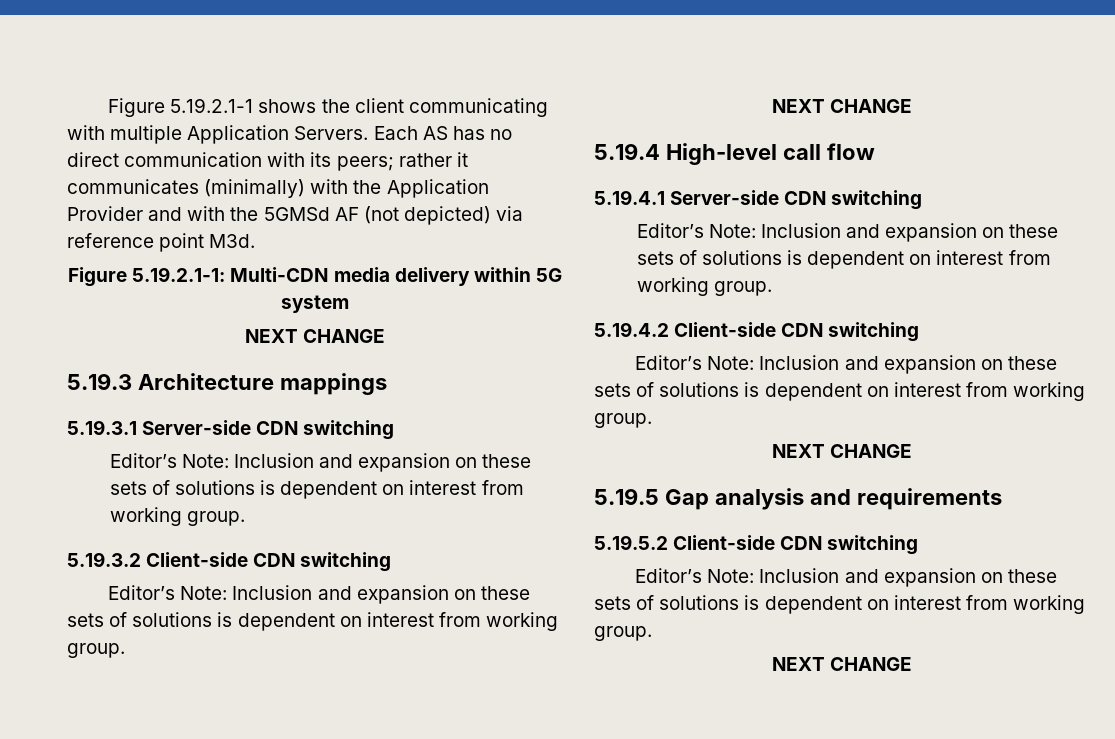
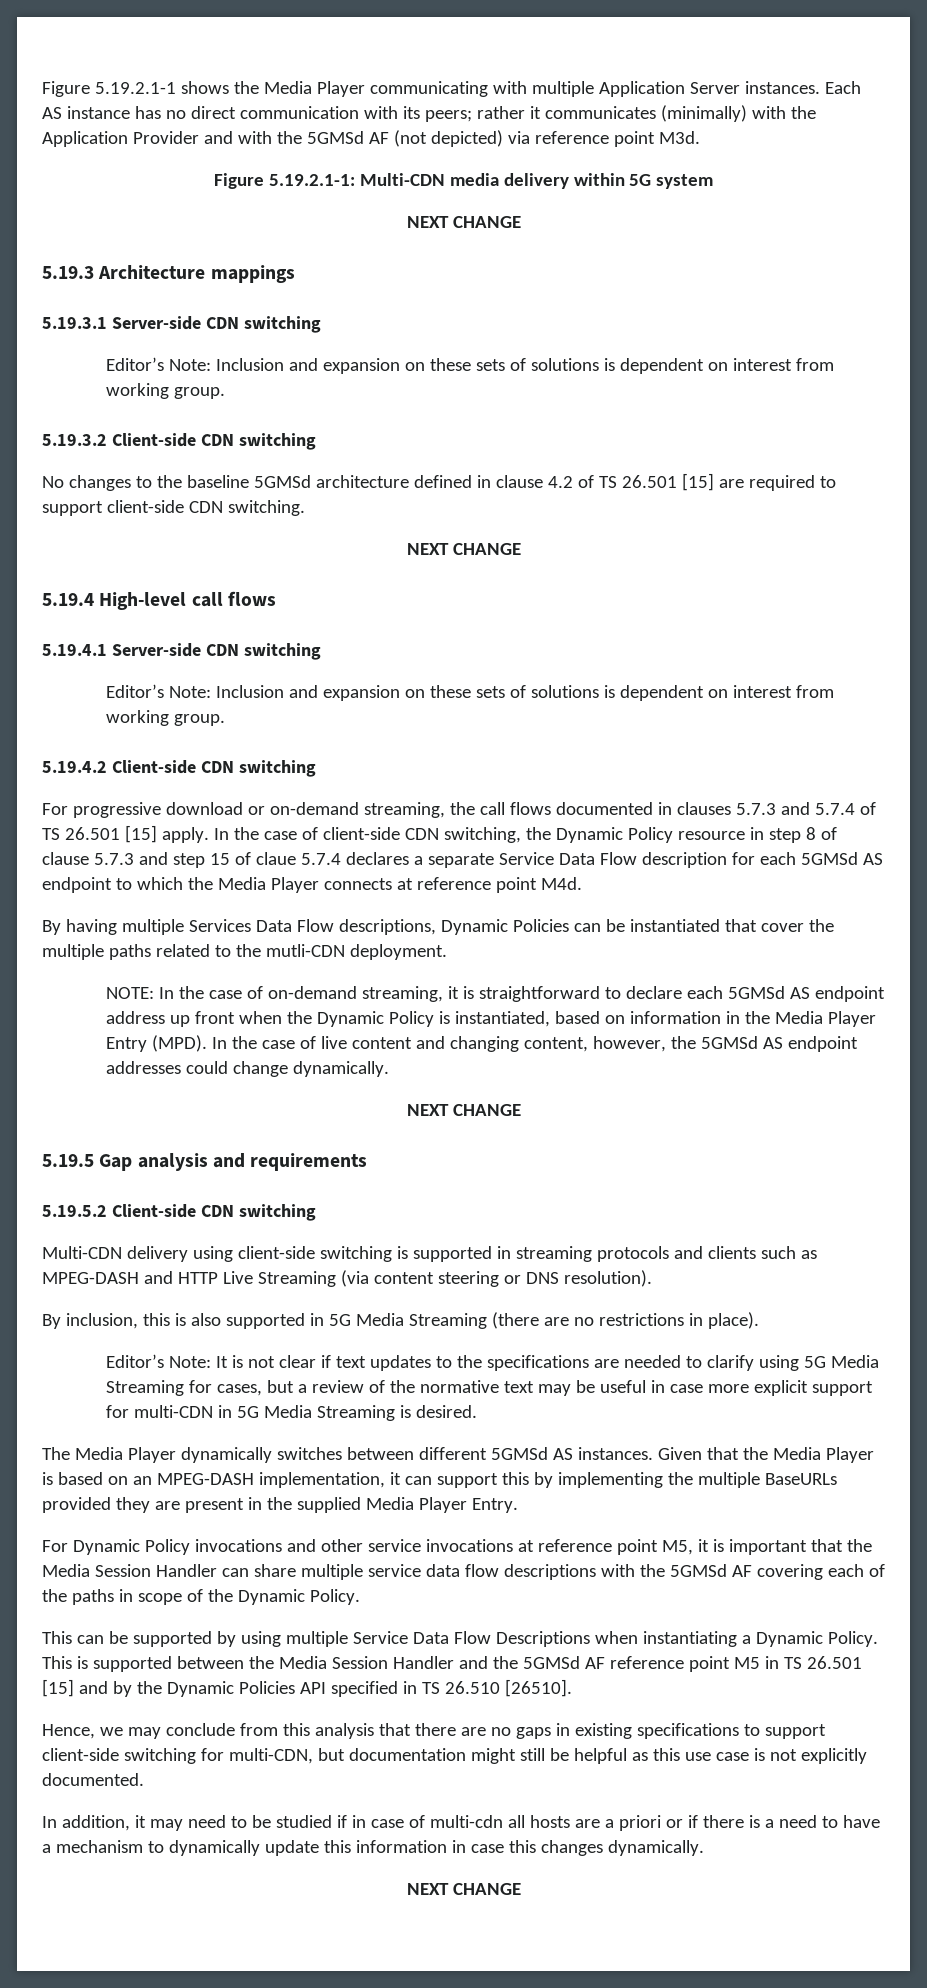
[354,98,404,113] client -> [263,81,365,97] Media Player
[294,126,369,140] Servers. -> [689,81,820,94] Server instances.
(448, 133) none -> [66,106,130,119] instance
[108,585,530,604] [67,612,559,631] [67,643,125,658] Editor’s Note: Inclusion and expansion on these sets of solutions is dependent on interest from working group. -> [42,473,836,491] [42,500,305,516] No changes to the baseline 5GMSd architecture defined in clause 4.2 of TS 26.501 [15] are required to support client-side CDN switching.
[826,143,875,160] flow -> [227,591,276,606] flows
[635,355,1057,374] [594,382,1086,401] [594,413,652,428] Editor’s Note: Inclusion and expansion on these sets of solutions is dependent on interest from working group. -> [42,802,876,818] [42,825,837,843] [42,852,883,868] [42,877,582,893] [42,919,834,935] [42,944,447,960] [106,986,885,1002] [106,1011,876,1027] [106,1035,858,1052] [106,1061,390,1077] For progressive download or on-demand streaming, the call flows documented in clauses 5.7.3 and 5.7.4 of TS 26.501 [15] apply. In the case of client-side CDN switching, the Dynamic Policy resource in step 8 of clause 5.7.3 and step 15 of claue 5.7.4 declares a separate Service Data Flow description for each 5GMSd AS endpoint to which the Media Player connects at reference point M4d. // By having multiple Services Data Flow descriptions, Dynamic Policies can be instantiated that cover the multiple paths related to the mutli-CDN deployment. // NOTE: In the case of on-demand streaming, it is straightforward to declare each 5GMSd AS endpoint address up front when the Dynamic Policy is instantiated, based on information in the Media Player Entry (MPD). In the case of live content and changing content, however, the 5GMSd AS endpoint addresses could change dynamically.
[635,568,1057,587] [594,595,1086,614] [594,626,652,641] Editor’s Note: Inclusion and expansion on these sets of solutions is dependent on interest from working group. -> [42,1246,817,1262] [42,1270,652,1287] [42,1312,759,1329] [106,1354,879,1371] [106,1380,873,1396] [106,1405,477,1421] [42,1447,874,1463] [42,1472,837,1488] [42,1497,518,1513] [42,1539,872,1555] [42,1564,885,1580] [42,1589,360,1605] [42,1631,878,1647] [42,1656,862,1672] [42,1679,572,1697] [42,1723,826,1739] [42,1748,867,1764] [42,1773,144,1786] [42,1815,880,1831] [42,1840,704,1856] Multi-CDN delivery using client-side switching is supported in streaming protocols and clients such as MPEG-DASH and HTTP Live Streaming (via content steering or DNS resolution). // By inclusion, this is also supported in 5G Media Streaming (there are no restrictions in place). // Editor’s Note: It is not clear if text updates to the specifications are needed to clarify using 5G Media Streaming for cases, but a review of the normative text may be useful in case more explicit support for multi-CDN in 5G Media Streaming is desired. // The Media Player dynamically switches between different 5GMSd AS instances. Given that the Media Player is based on an MPEG-DASH implementation, it can support this by implementing the multiple BaseURLs provided they are present in the supplied Media Player Entry. // For Dynamic Policy invocations and other service invocations at reference point M5, it is important that the Media Session Handler can share multiple service data flow descriptions with the 5GMSd AF covering each of the paths in scope of the Dynamic Policy. // This can be supported by using multiple Service Data Flow Descriptions when instantiating a Dynamic Policy. This is supported between the Media Session Handler and the 5GMSd AF reference point M5 in TS 26.501 [15] and by the Dynamic Policies API specified in TS 26.510 [26510]. // Hence, we may conclude from this analysis that there are no gaps in existing specifications to support client-side switching for multi-CDN, but documentation might still be helpful as this use case is not explicitly documented. // In addition, it may need to be studied if in case of multi-cdn all hosts are a priori or if there is a need to have a mechanism to dynamically update this information in case this changes dynamically.

